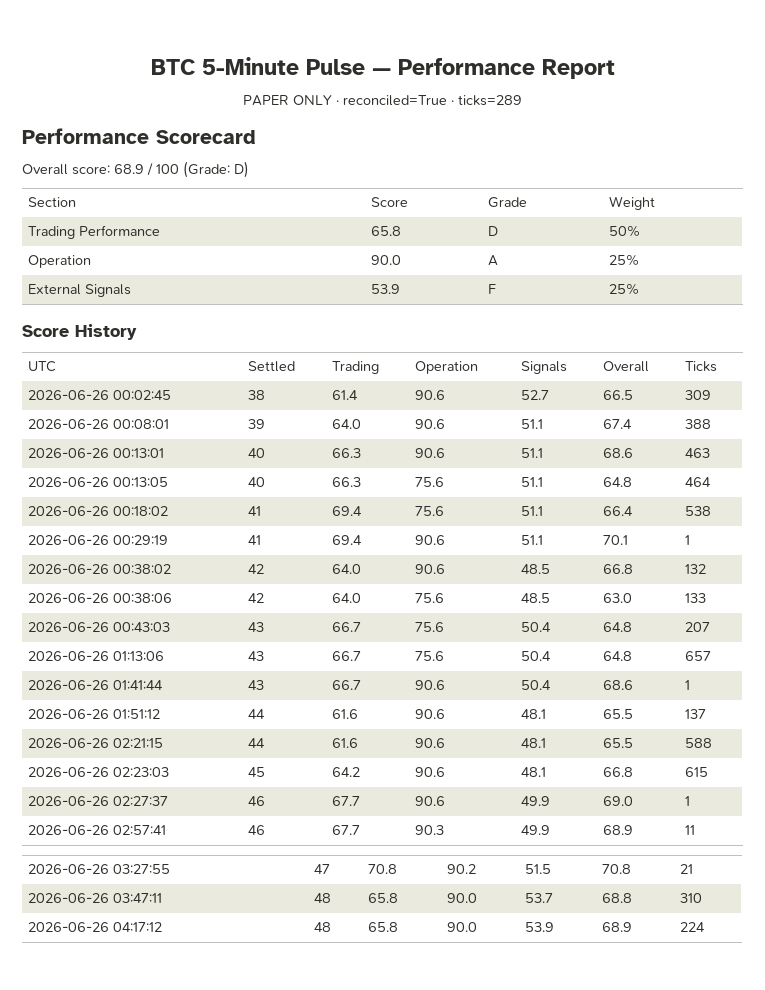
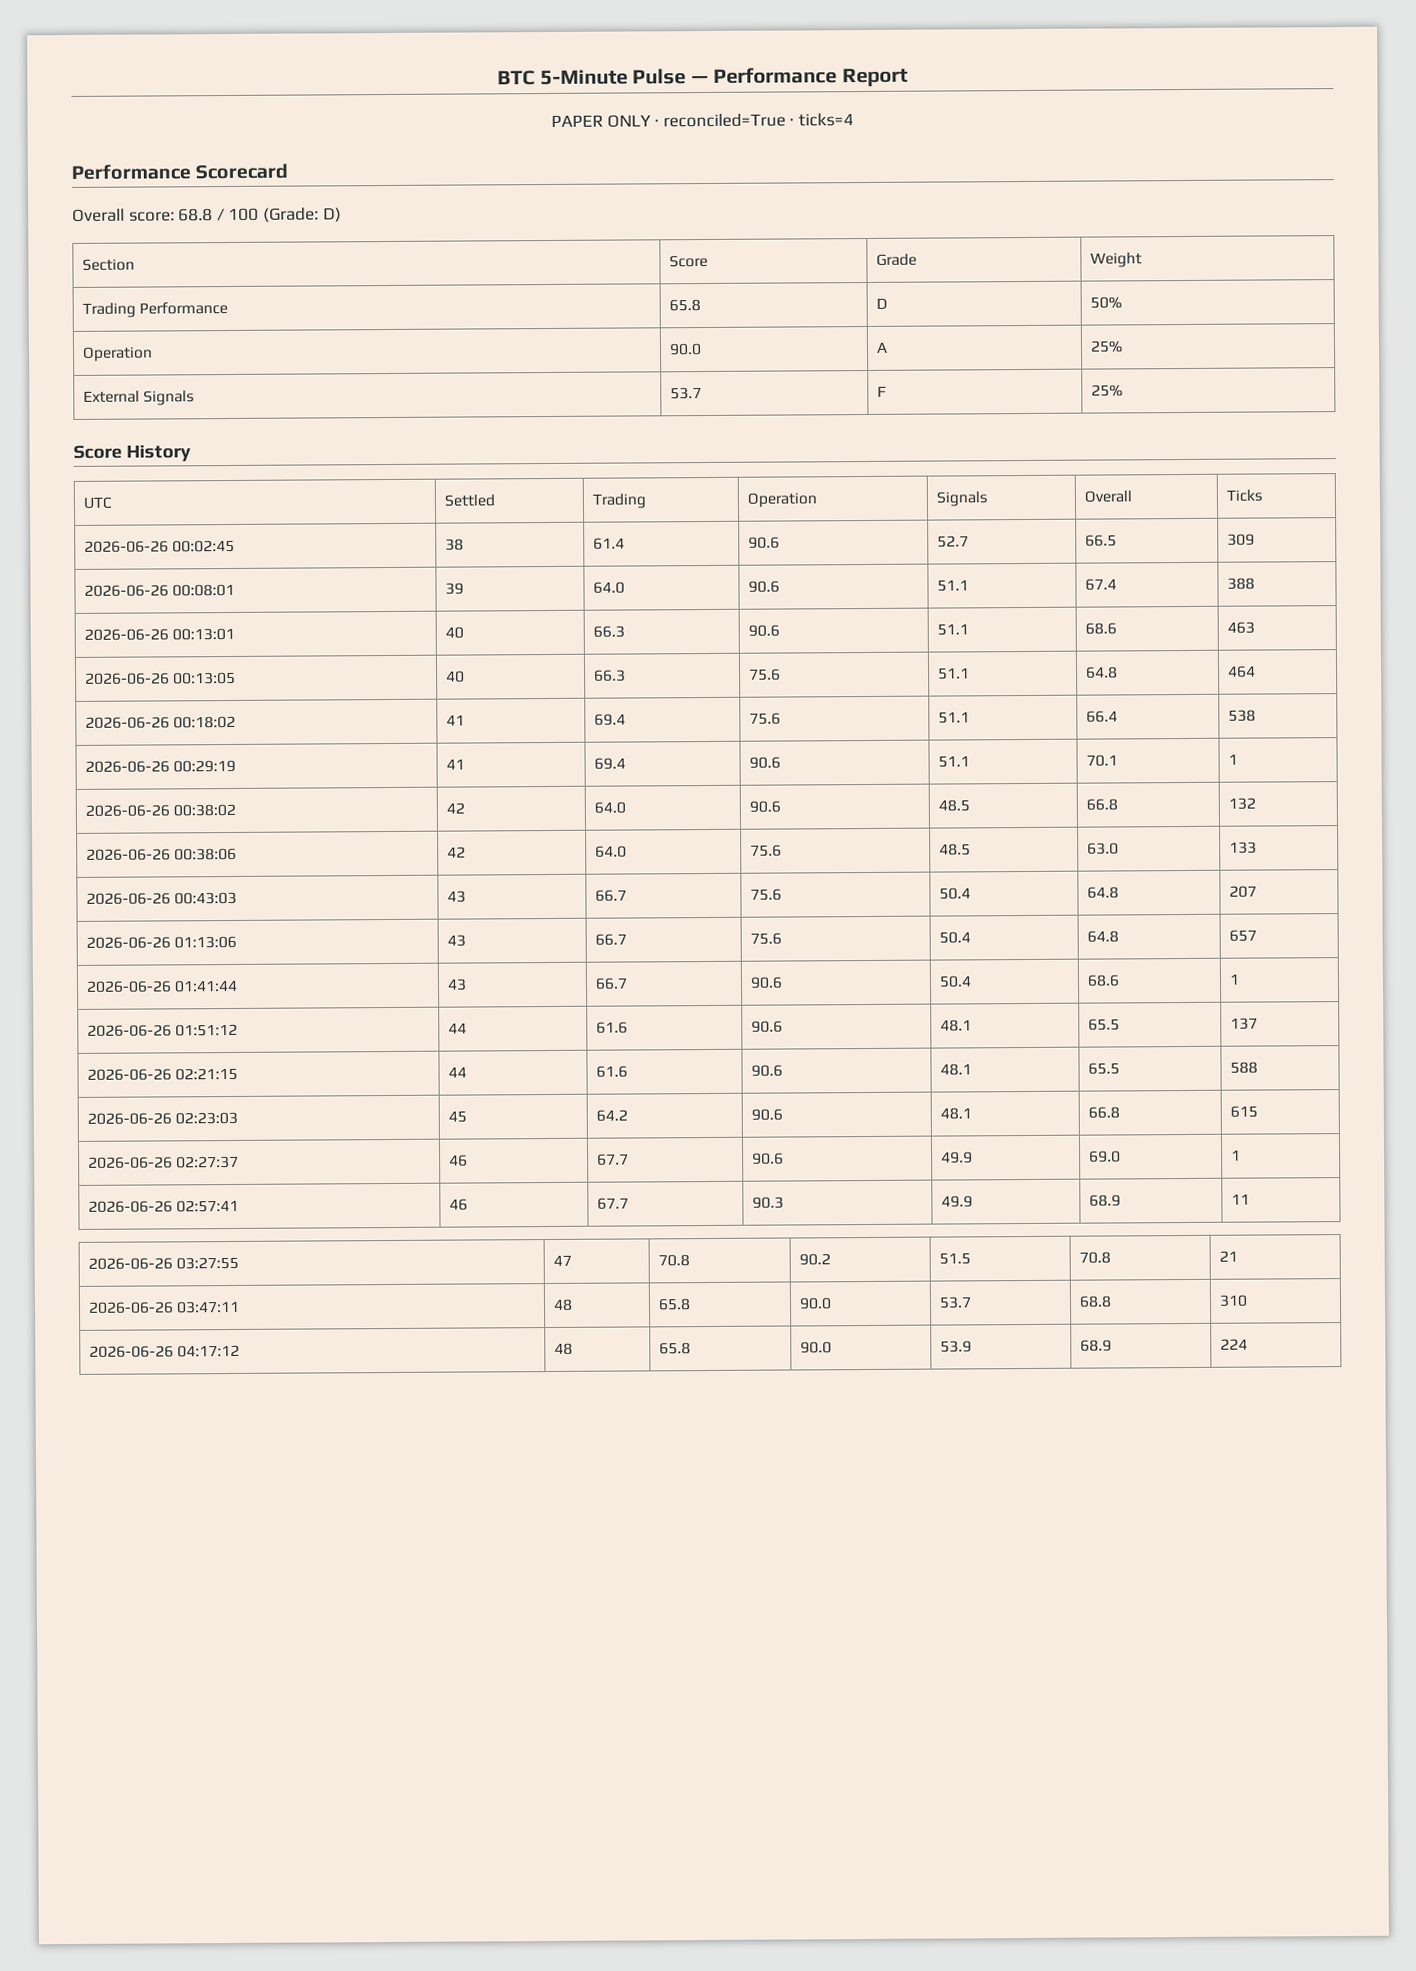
[458,95,522,106] ticks=289 -> [797,113,854,127] ticks=4
[114,164,144,174] 68.9 -> [178,208,214,222] 68.8
[370,284,400,294] 53.9 -> [669,387,702,400] 53.7

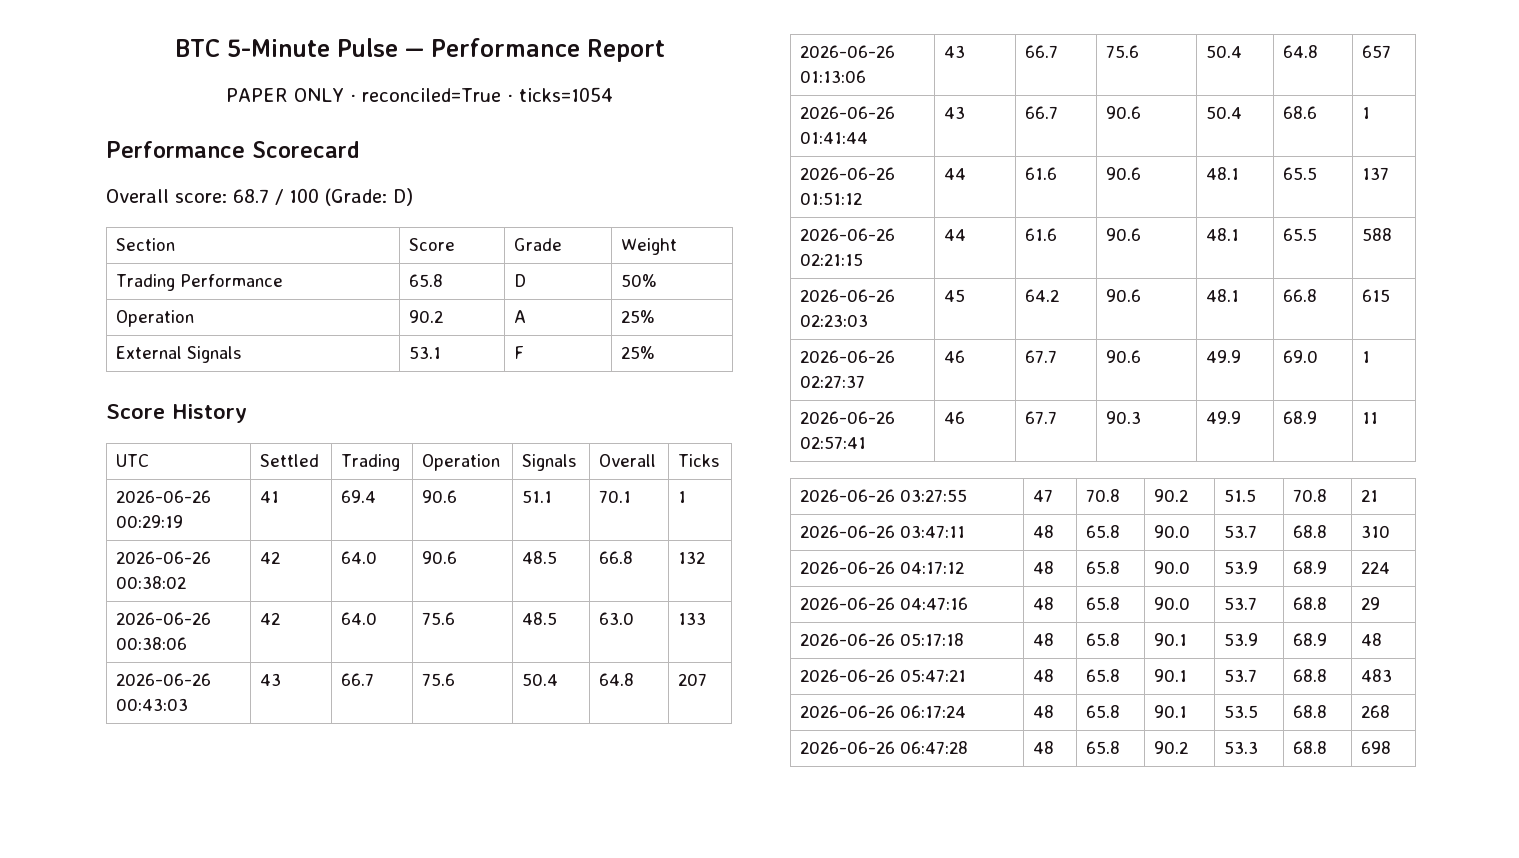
[797,113,854,127] ticks=4 -> [518,87,613,102] ticks=1054
[178,208,214,222] 68.8 -> [233,189,269,203] 68.7
[668,343,702,356] 90.0 -> [409,310,444,323] 90.2
[669,387,702,400] 53.7 -> [409,346,442,359] 53.1
[83,539,236,553] [444,538,464,551] [592,537,625,550] [747,536,780,549] [936,535,969,548] [1084,534,1117,547] [1226,533,1255,546] [83,583,236,597] [444,582,464,595] [592,581,625,594] [747,580,780,593] [936,579,969,592] [1084,578,1117,591] [1226,577,1255,590] [83,627,236,641] [444,626,464,639] [592,625,625,638] [747,624,780,637] [936,623,969,636] [1084,622,1117,635] [1226,621,1255,634] [84,671,237,685] [445,670,465,683] [593,669,626,682] [748,668,781,681] [937,667,970,680] [1085,666,1118,679] [1227,665,1256,678] [84,715,237,729] [445,714,465,726] [593,713,626,726] [748,712,781,725] [937,711,970,724] [1085,710,1118,723] [1227,709,1256,722] // 2026-06-26 00:02:45 | 38 | 61.4 | 90.6 | 52.7 | 66.5 | 309 // 2026-06-26 00:08:01 | 39 | 64.0 | 90.6 | 51.1 | 67.4 | 388 // 2026-06-26 00:13:01 | 40 | 66.3 | 90.6 | 51.1 | 68.6 | 463 // 2026-06-26 00:13:05 | 40 | 66.3 | 75.6 | 51.1 | 64.8 | 464 // 2026-06-26 00:18:02 | 41 | 69.4 | 75.6 | 51.1 | 66.4 | 538 -> (721, 460) none
(1248, 1344) none -> [800,597,969,610] [1033,597,1055,610] [1086,597,1121,610] [1154,597,1191,610] [1224,597,1258,610] [1293,597,1328,610] [1361,597,1381,610] [800,633,965,646] [1033,633,1055,646] [1086,633,1121,646] [1154,633,1188,646] [1224,633,1259,646] [1293,633,1328,646] [1361,633,1383,646] [800,669,967,682] [1033,669,1055,682] [1086,669,1121,682] [1154,669,1188,682] [1224,669,1258,682] [1293,669,1328,682] [1361,669,1393,682] [800,705,967,718] [1033,705,1055,718] [1086,705,1121,718] [1154,705,1188,718] [1224,705,1259,718] [1293,705,1328,718] [1361,705,1391,718] [800,741,969,754] [1033,741,1055,754] [1086,741,1121,754] [1154,741,1189,754] [1224,741,1259,754] [1293,741,1328,754] [1361,741,1392,754] // 2026-06-26 04:47:16 | 48 | 65.8 | 90.0 | 53.7 | 68.8 | 29 // 2026-06-26 05:17:18 | 48 | 65.8 | 90.1 | 53.9 | 68.9 | 48 // 2026-06-26 05:47:21 | 48 | 65.8 | 90.1 | 53.7 | 68.8 | 483 // 2026-06-26 06:17:24 | 48 | 65.8 | 90.1 | 53.5 | 68.8 | 268 // 2026-06-26 06:47:28 | 48 | 65.8 | 90.2 | 53.3 | 68.8 | 698

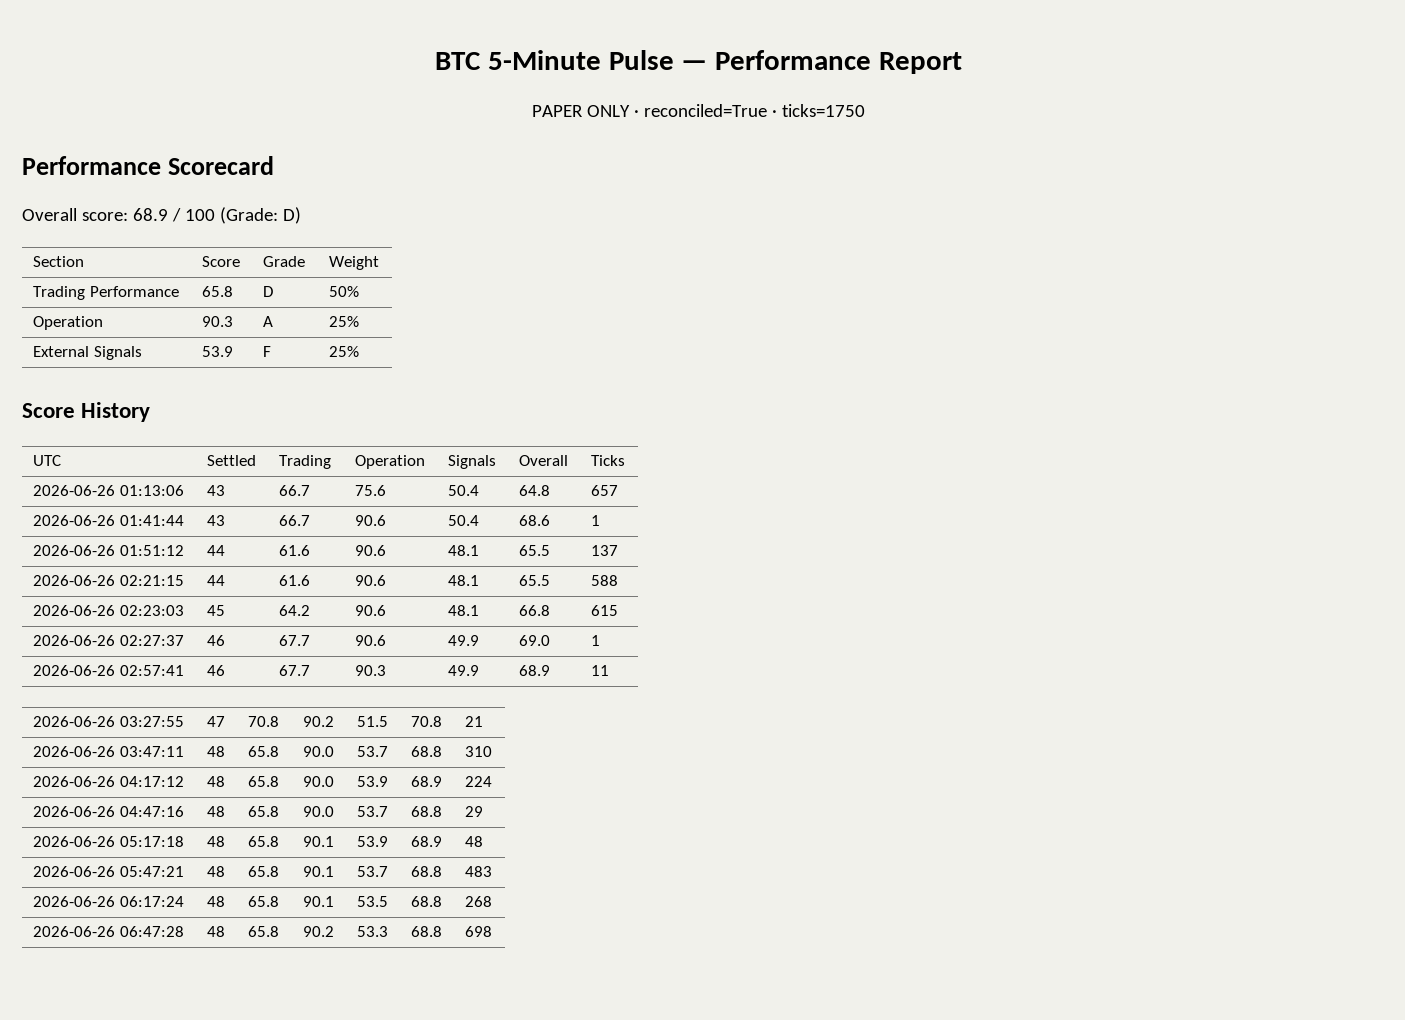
[518,87,613,102] ticks=1054 -> [781,104,865,117] ticks=1750
[233,189,269,203] 68.7 -> [132,208,168,221] 68.9
[409,310,444,323] 90.2 -> [202,316,234,327] 90.3
[409,346,442,359] 53.1 -> [202,346,234,357] 53.9
[116,490,212,503] [116,515,184,528] [260,491,280,503] [341,490,377,503] [422,490,458,503] [522,490,553,503] [599,490,632,503] [678,491,687,503] [116,551,212,564] [116,576,187,589] [260,551,281,564] [341,551,378,564] [422,551,458,564] [522,551,558,564] [599,551,634,564] [678,551,706,564] [116,612,212,625] [116,637,188,650] [260,612,281,625] [341,612,378,625] [422,612,456,625] [522,612,558,625] [599,612,635,625] [678,612,707,625] [116,673,212,686] [116,698,189,711] [260,673,282,686] [341,673,375,686] [422,673,456,686] [522,673,559,686] [599,673,635,686] [678,673,708,686] // 2026-06-26 00:29:19 | 41 | 69.4 | 90.6 | 51.1 | 70.1 | 1 // 2026-06-26 00:38:02 | 42 | 64.0 | 90.6 | 48.5 | 66.8 | 132 // 2026-06-26 00:38:06 | 42 | 64.0 | 75.6 | 48.5 | 63.0 | 133 // 2026-06-26 00:43:03 | 43 | 66.7 | 75.6 | 50.4 | 64.8 | 207 -> (626, 460) none

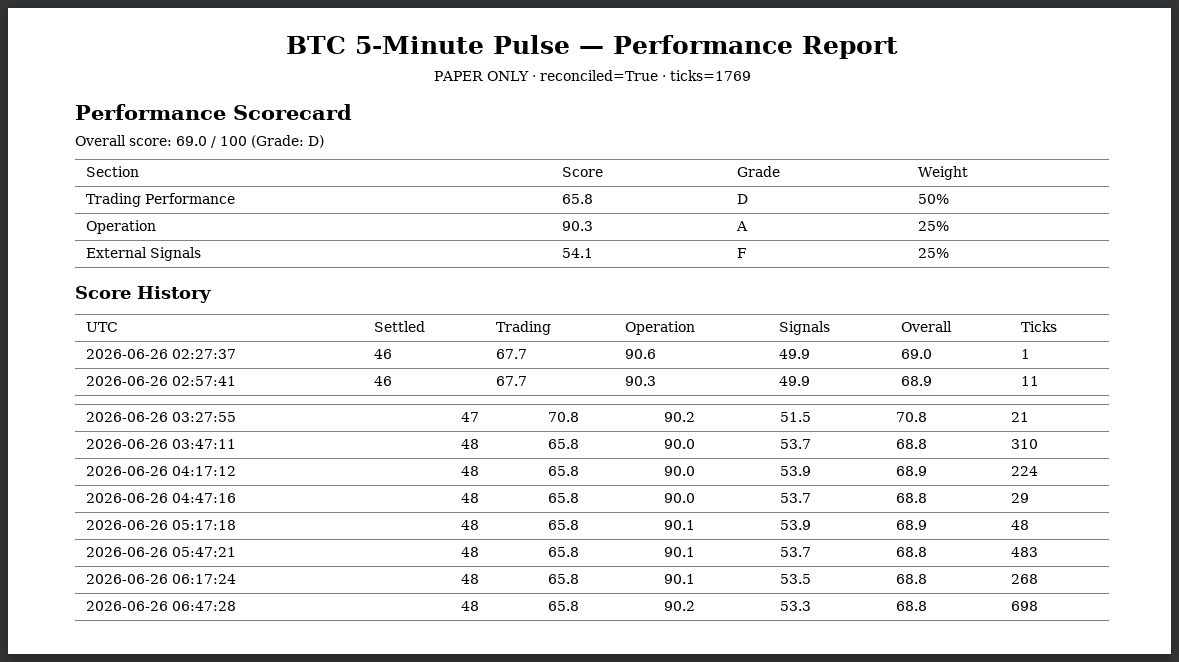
[781,104,865,117] ticks=1750 -> [669,70,751,81] ticks=1769
[132,208,168,221] 68.9 -> [176,136,207,146] 69.0
[202,346,234,357] 53.9 -> [561,248,593,258] 54.1
[33,485,184,496] [207,485,226,496] [279,485,311,496] [355,485,387,496] [448,485,480,496] [519,485,551,496] [591,485,619,496] [33,515,184,526] [207,515,226,526] [279,515,311,526] [355,515,387,526] [448,515,480,526] [519,515,551,526] [591,515,601,526] [33,545,184,556] [207,545,226,556] [279,545,311,556] [355,545,387,556] [448,545,480,556] [519,545,551,556] [591,545,619,556] [33,575,184,586] [207,575,226,586] [279,575,311,586] [355,575,387,586] [448,575,480,586] [519,575,551,586] [591,575,619,586] [33,605,184,616] [207,605,226,616] [279,605,311,616] [355,605,387,616] [448,605,480,616] [519,605,551,616] [591,605,619,616] // 2026-06-26 01:13:06 | 43 | 66.7 | 75.6 | 50.4 | 64.8 | 657 // 2026-06-26 01:41:44 | 43 | 66.7 | 90.6 | 50.4 | 68.6 | 1 // 2026-06-26 01:51:12 | 44 | 61.6 | 90.6 | 48.1 | 65.5 | 137 // 2026-06-26 02:21:15 | 44 | 61.6 | 90.6 | 48.1 | 65.5 | 588 // 2026-06-26 02:23:03 | 45 | 64.2 | 90.6 | 48.1 | 66.8 | 615 -> (1057, 326) none

